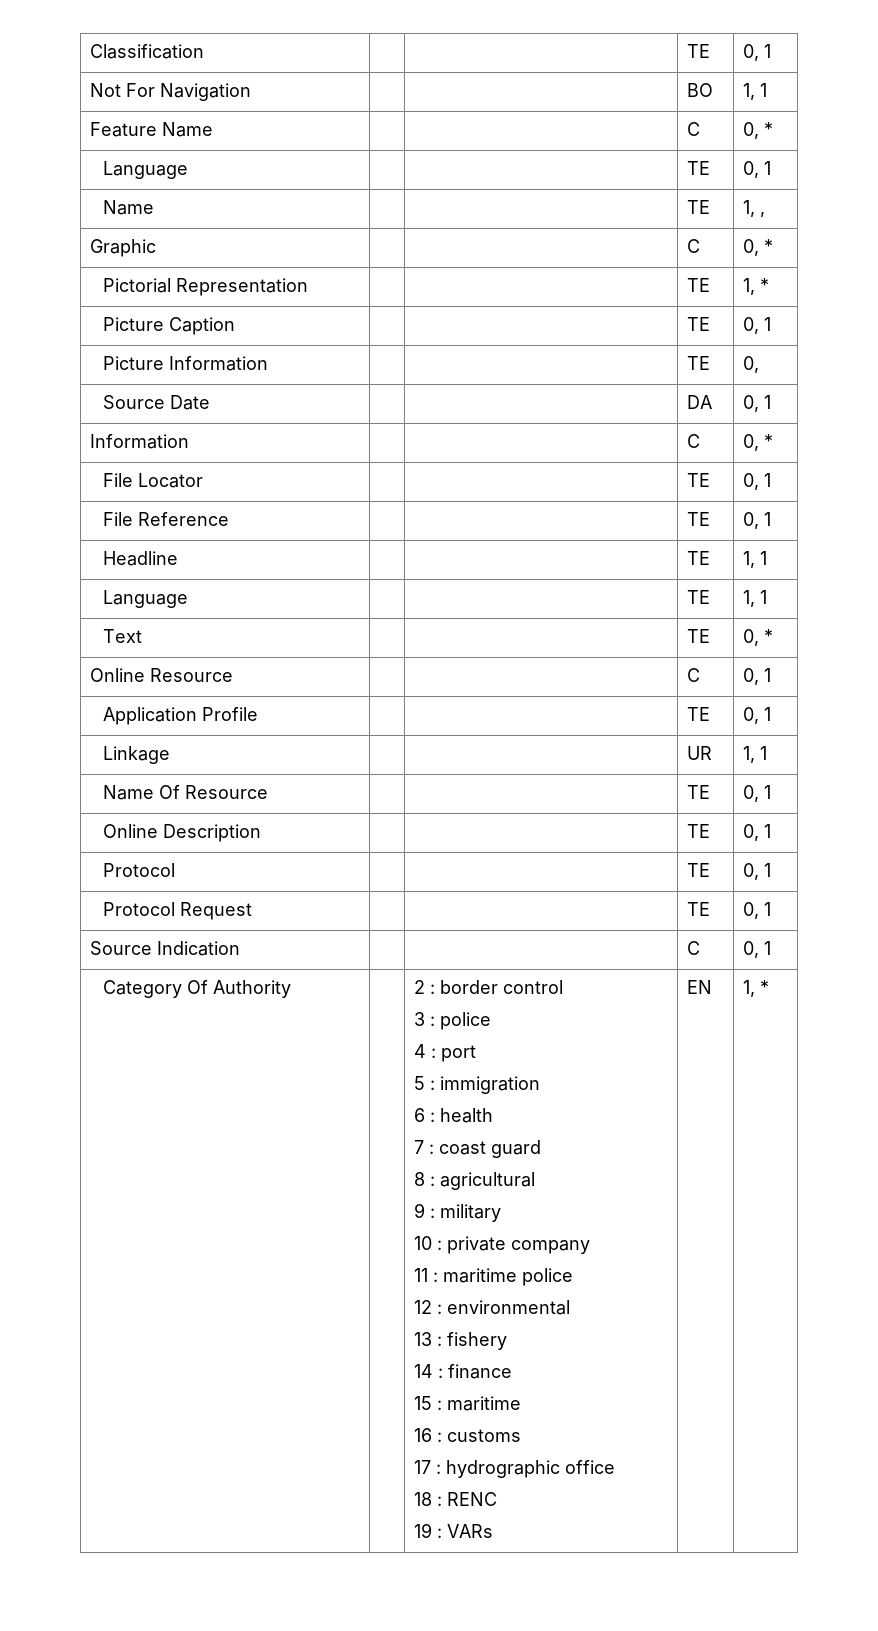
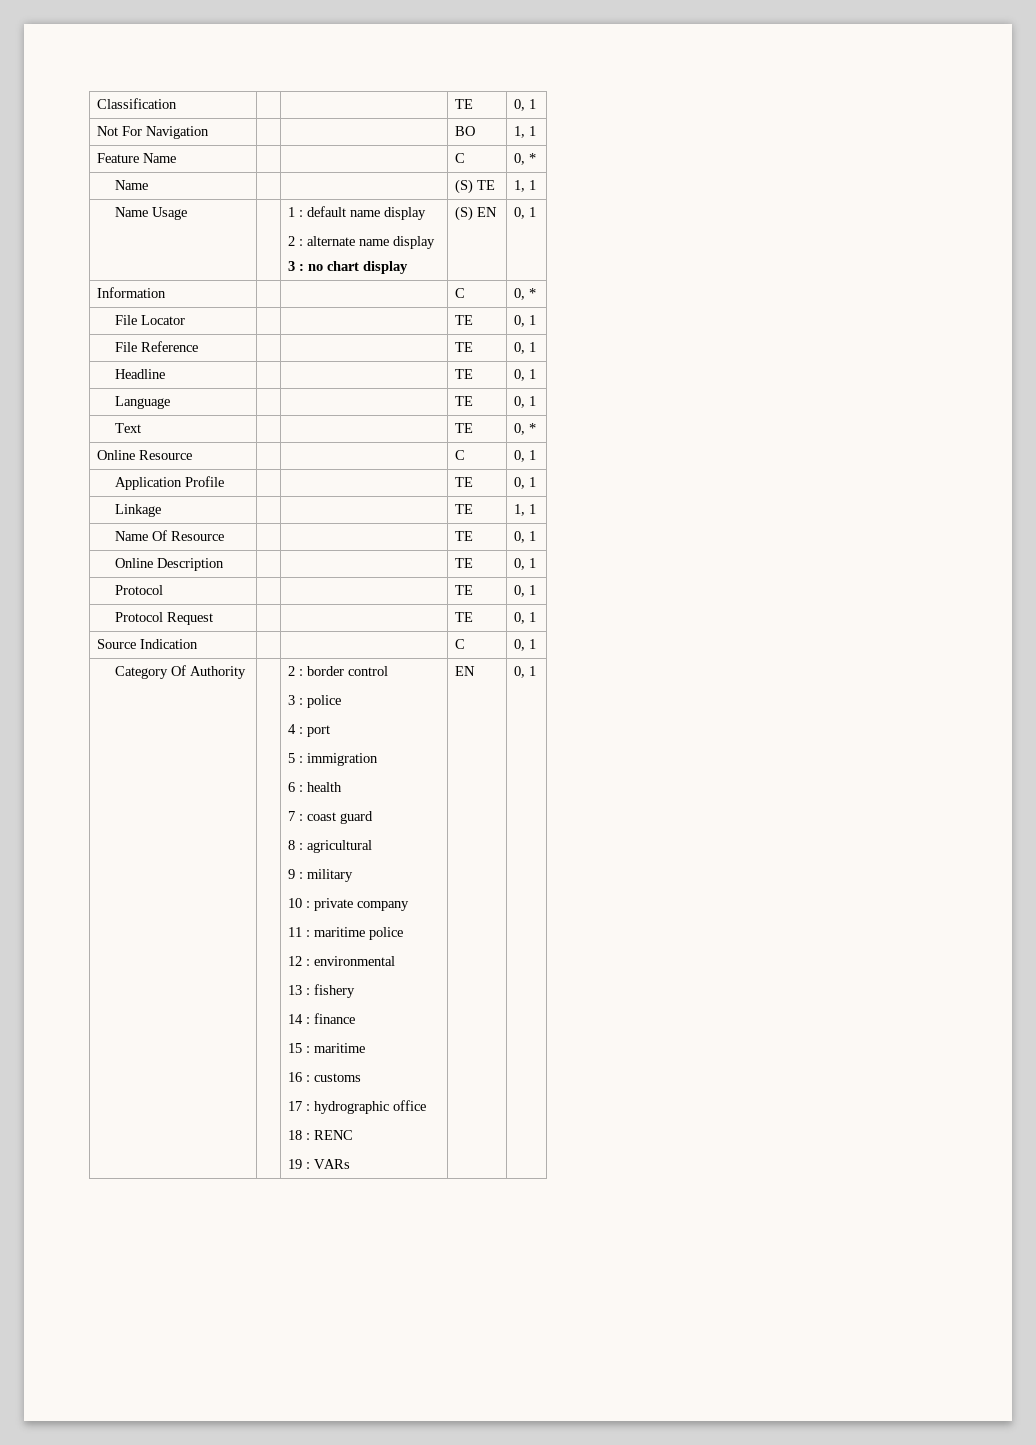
[102,161,188,179] [686,161,710,175] [742,161,771,178] [102,200,154,215] [686,200,710,214] [742,200,765,217] [89,239,156,257] [686,239,700,253] [742,239,773,256] [102,278,308,296] [686,278,710,292] [742,278,769,295] [102,317,235,335] [686,317,710,331] [742,317,771,334] [102,356,268,371] [686,356,710,370] [742,356,759,373] [102,395,210,410] [686,395,712,409] // Language | | | TE | 0, 1 // Name | | | TE | 1, , // Graphic | | | C | 0, * // Pictorial Representation | | | TE | 1, * // Picture Caption | | | TE | 0, 1 // Picture Information | | | TE | 0, // Source Date | | | DA -> [115,180,149,190] [455,179,496,194] [514,180,537,192] [115,207,188,220] [288,206,427,220] [288,236,436,249] [288,261,409,274] [455,206,498,221] // Name | | | (S) TE | 1, 1 // Name Usage | | 1 : default name display // 2 : alternate name display // 3 : no chart display | (S) EN
[742,551,755,568] 1, -> [514,369,526,381] 0,
[742,590,755,607] 1, -> [514,396,526,408] 0,
[686,746,712,760] UR -> [455,504,474,514] TE
[742,980,769,997] 1, * -> [514,666,537,678] 0, 1

